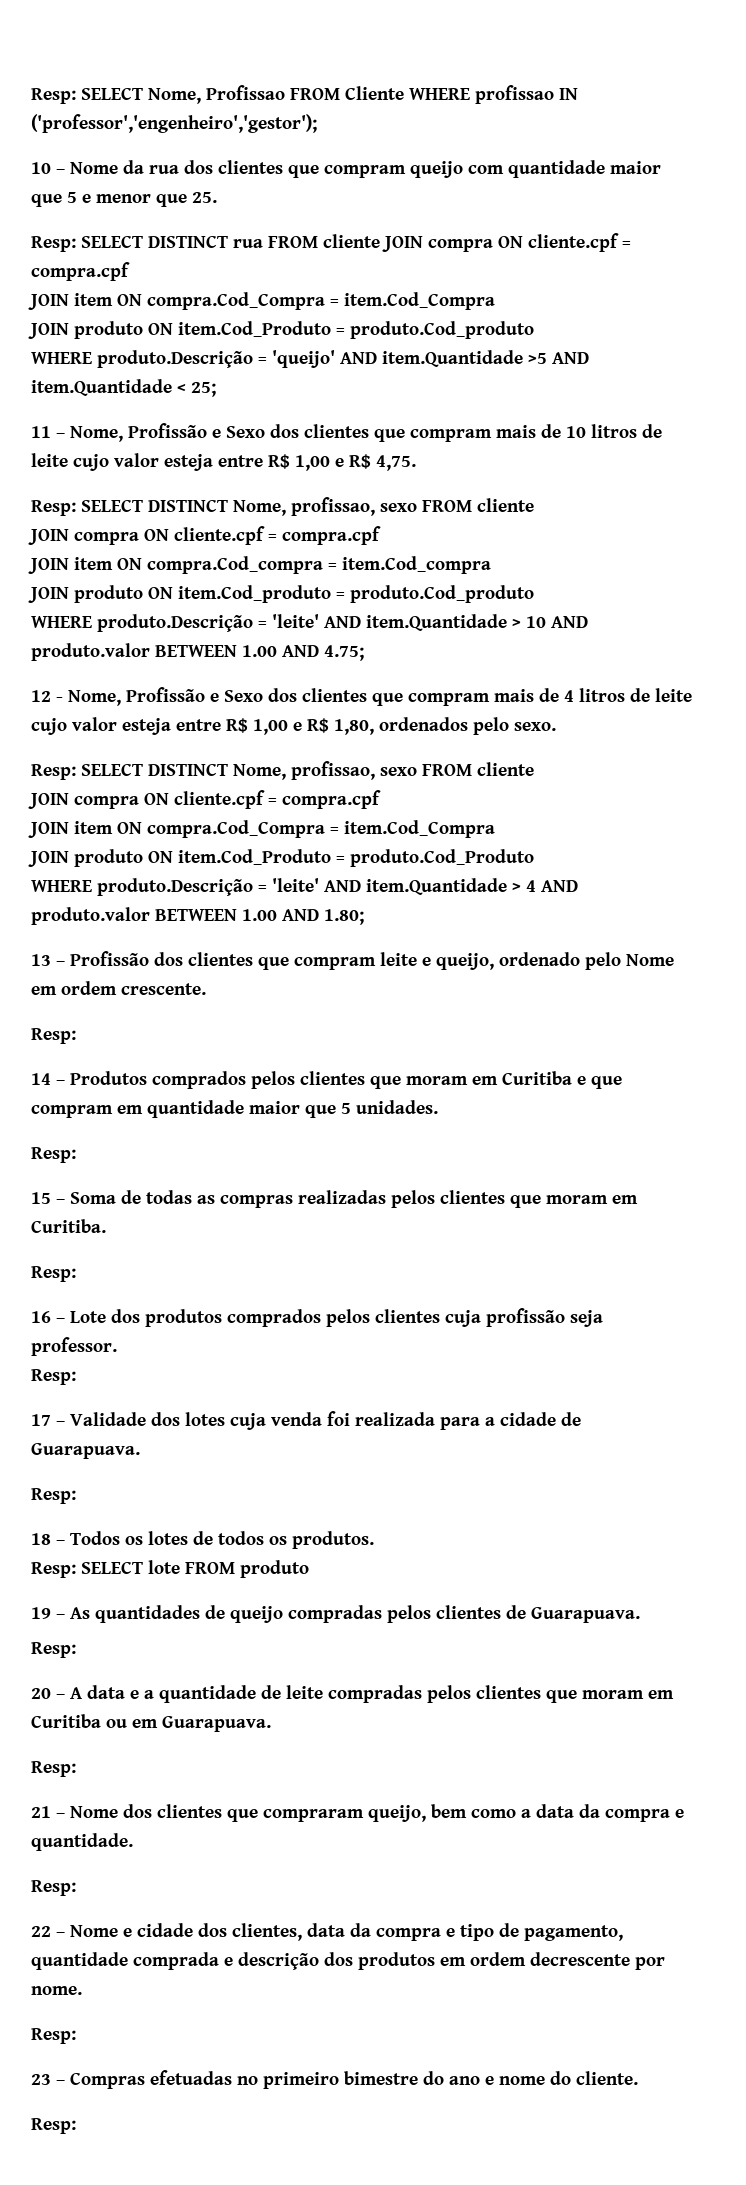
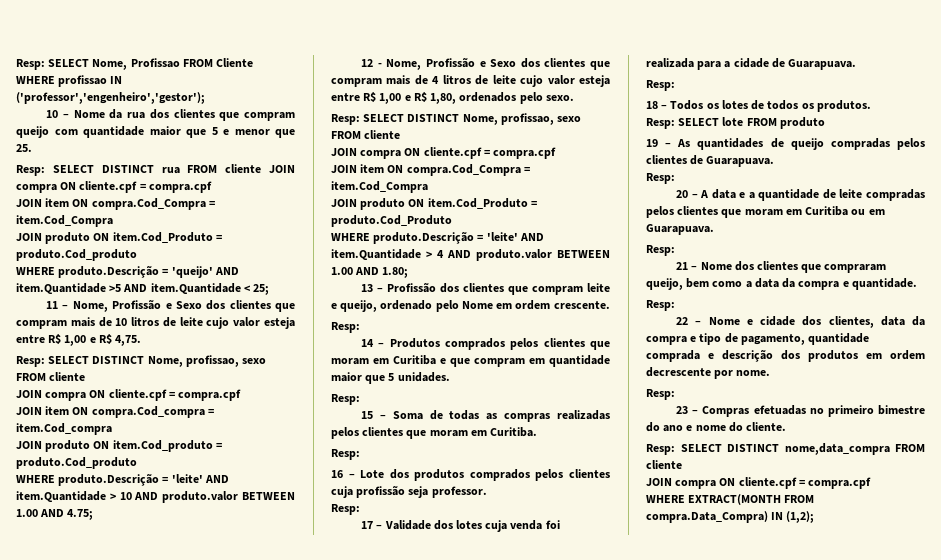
(76, 2126) none -> [680,443,925,455] [646,460,682,469] [646,477,872,489] [646,494,815,505] [646,511,815,523] SELECT DISTINCT nome,data_compra FROM cliente // JOIN compra ON cliente.cpf = compra.cpf // WHERE EXTRACT(MONTH FROM compra.Data_Compra) IN (1,2);

